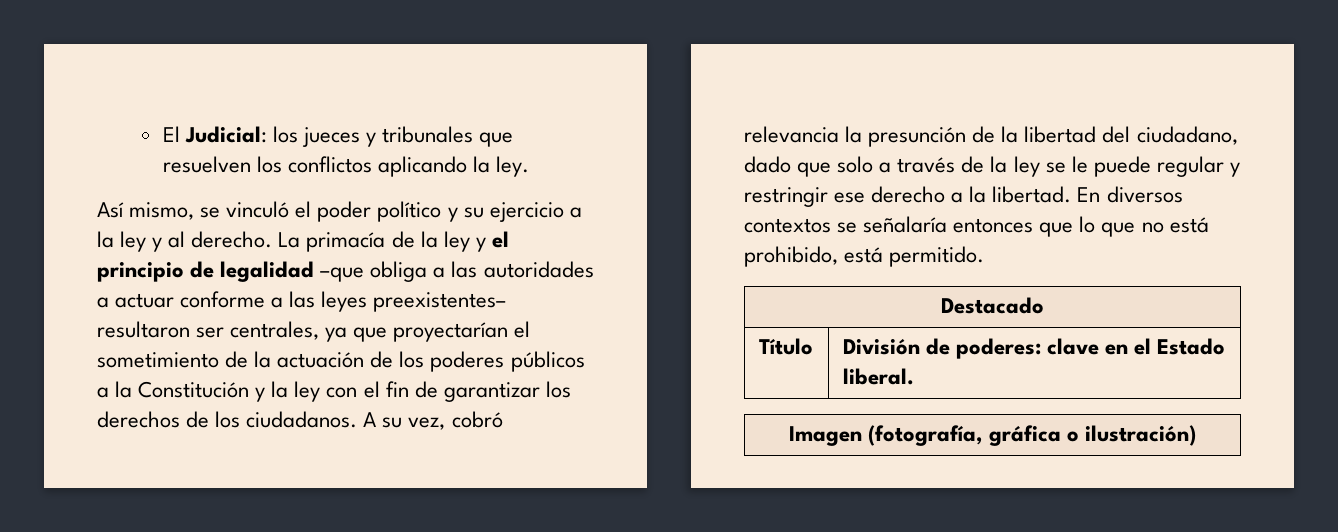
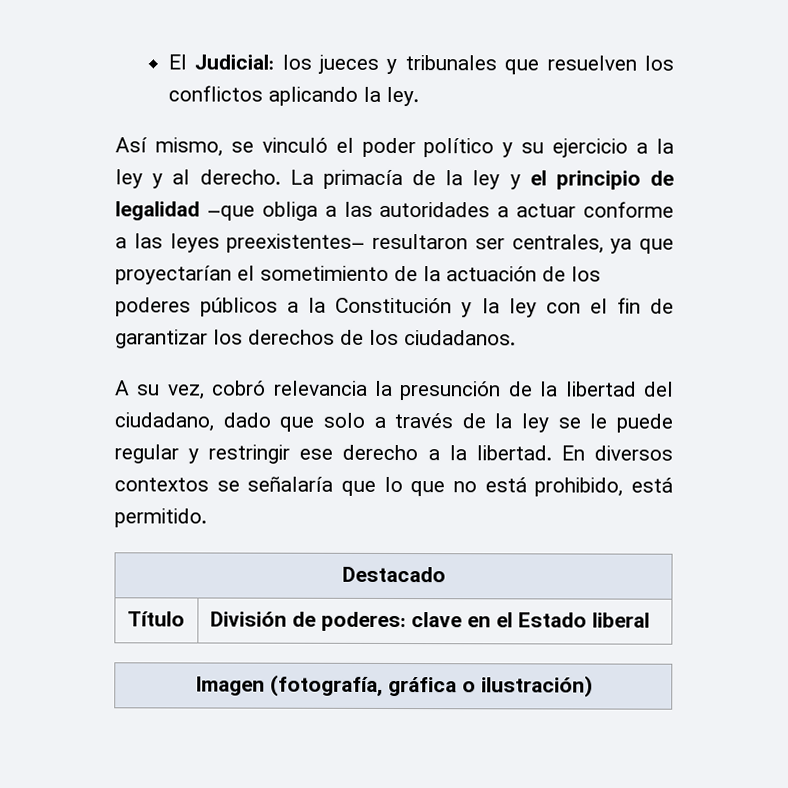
(358, 419) none -> (516, 338) //
[953,218,1034,233] entonces -> (334, 484) none
[842,368,914,385] liberal. -> [591,612,650,628] liberal

